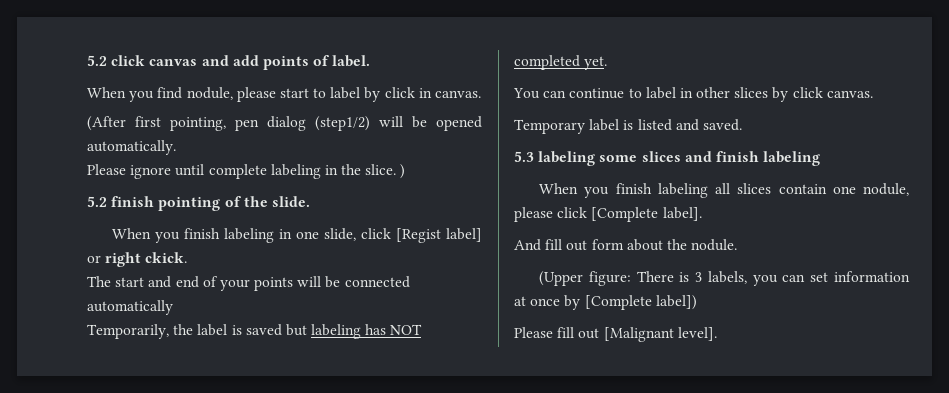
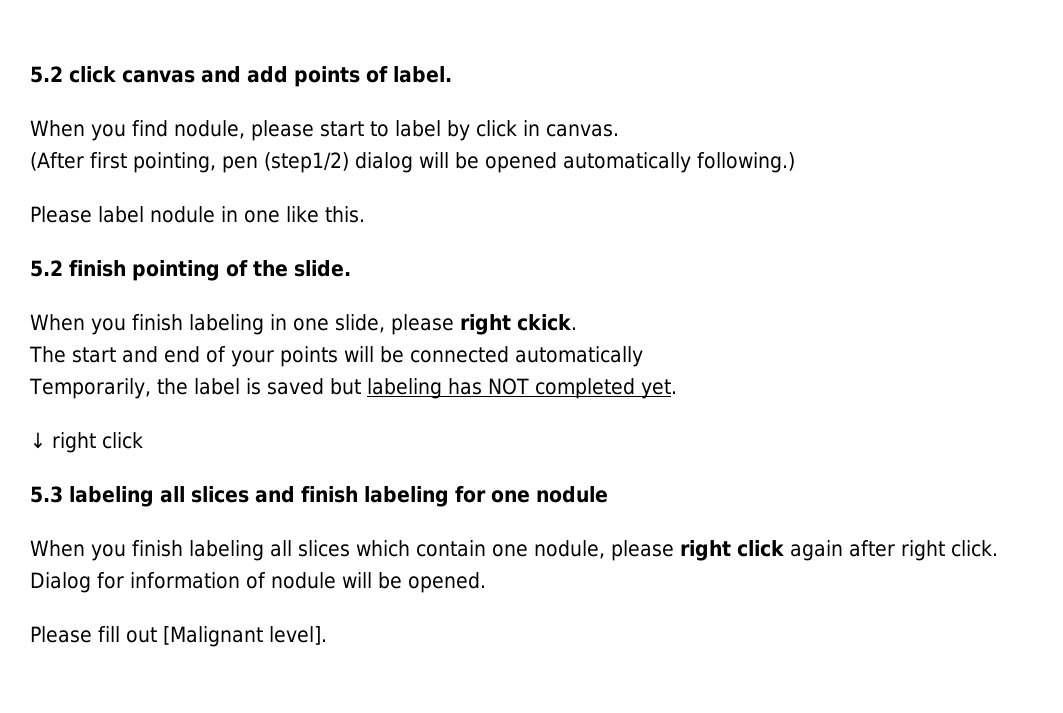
[267,116,370,131] dialog (step1/2) -> [263,152,413,173] (step1/2) dialog
[87,140,176,155] [87,164,406,179] automatically. // Please ignore until complete labeling in the slice. ) -> [562,152,795,173] [30,206,365,223] automatically following.) // Please label nodule in one like this.
[361,228,482,243] [87,255,101,263] click [Regist label] or -> [391,314,454,335] please
[513,87,873,102] [514,119,742,134] You can continue to label in other slices by click canvas. // Temporary label is listed and saved. -> [30,432,143,453] ↓ right click
[599,155,638,162] some -> [160,486,185,503] all
(821, 158) none -> [455,486,608,503] for one nodule
(772, 188) none -> [356,540,410,557] which
[557,207,702,222] [514,239,738,251] [539,271,910,286] [514,295,697,310] click [Complete label]. // And fill out form about the nodule. // (Upper figure: There is 3 labels, you can set information at once by [Complete label]) -> [680,540,998,561] [30,572,486,593] right click again after right click. Dialog for information of nodule will be opened.

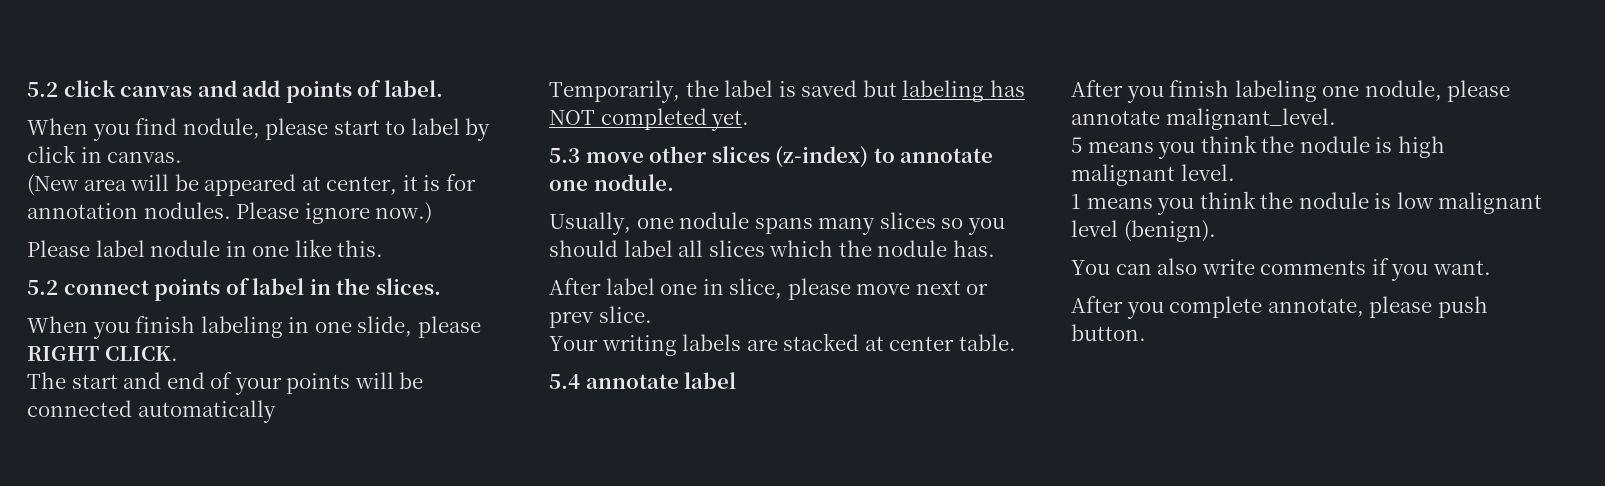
[30,152,795,173] (After first pointing, pen (step1/2) dialog will be opened automatically following.) -> [27,174,476,196] [27,202,433,224] (New area will be appeared at center, it is for annotation nodules. Please ignore now.)
[69,260,351,281] finish pointing of the slide. -> [63,278,441,301] connect points of label in the slices.
[460,314,577,335] right ckick. -> [27,346,178,361] RIGHT CLICK.
[30,432,143,453] [30,486,608,507] [30,540,998,561] [30,572,486,593] [30,626,327,647] ↓ right click // 5.3 labeling all slices and finish labeling for one nodule // When you finish labeling all slices which contain one nodule, please right click again after right click. Dialog for information of nodule will be opened. // Please fill out [Malignant level]. -> [549,146,994,168] [549,174,674,191] [549,212,1005,235] [549,240,995,257] [549,278,989,300] [549,306,652,328] [549,333,1016,356] [549,372,737,389] [1071,80,1511,103] [1071,108,1336,130] [1071,135,1445,159] [1071,164,1235,186] [1071,191,1543,215] [1071,220,1216,242] [1071,258,1491,281] [1071,296,1488,319] [1071,324,1146,341] 5.3 move other slices (z-index) to annotate one nodule. // Usually, one nodule spans many slices so you should label all slices which the nodule has. // After label one in slice, please move next or prev slice. // Your writing labels are stacked at center table. // 5.4 annotate label // After you finish labeling one nodule, please annotate malignant_level. // 5 means you think the nodule is high malignant level. // 1 means you think the nodule is low malignant level (benign). // You can also write comments if you want. // After you complete annotate, please push button.

